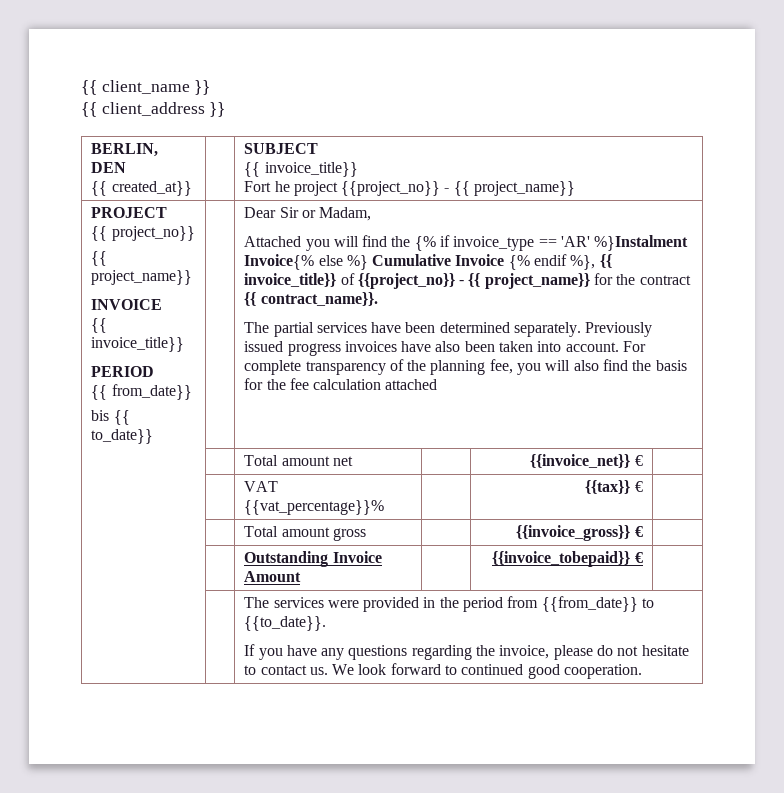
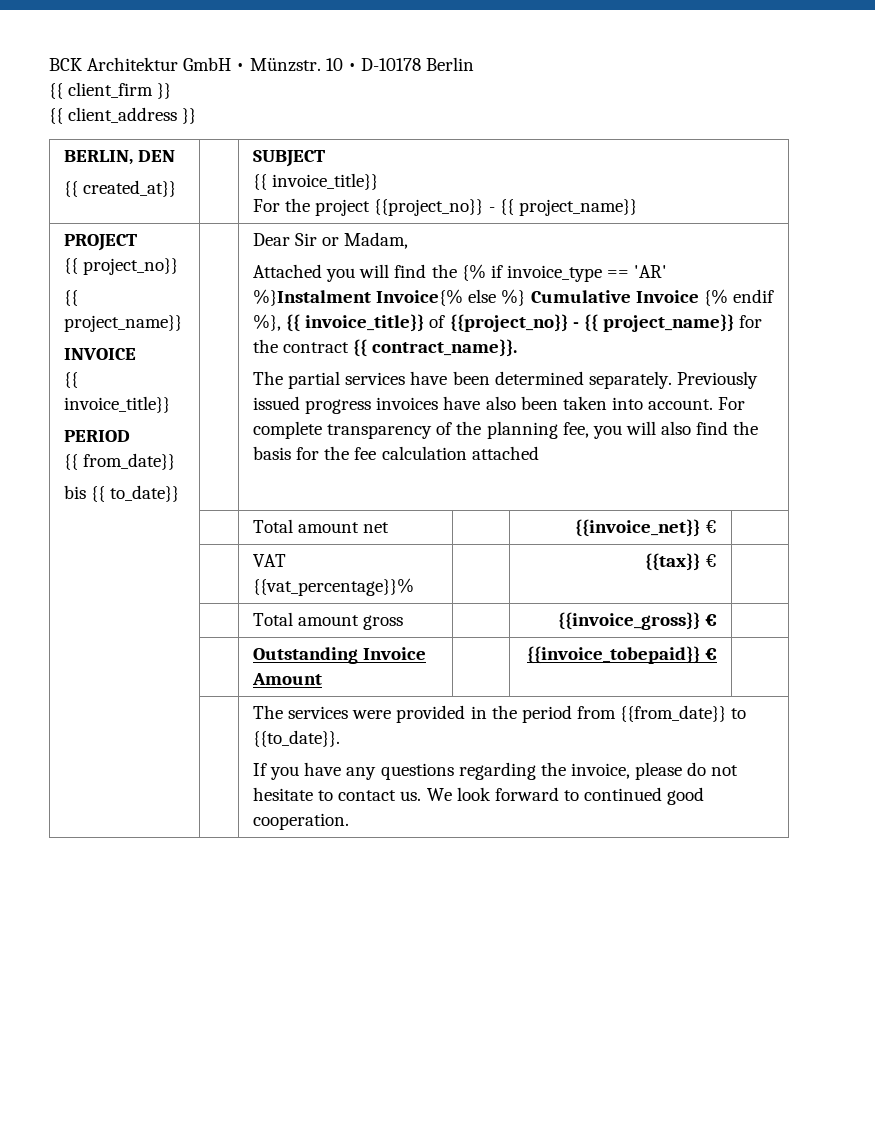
[81,80,190,95] {{ client_name -> [49,57,475,72] [49,82,154,99] BCK Architektur GmbH • Münzstr. 10 • D-10178 Berlin // {{ client_firm
[244,181,290,192] Fort he -> [253,198,311,212] For the

